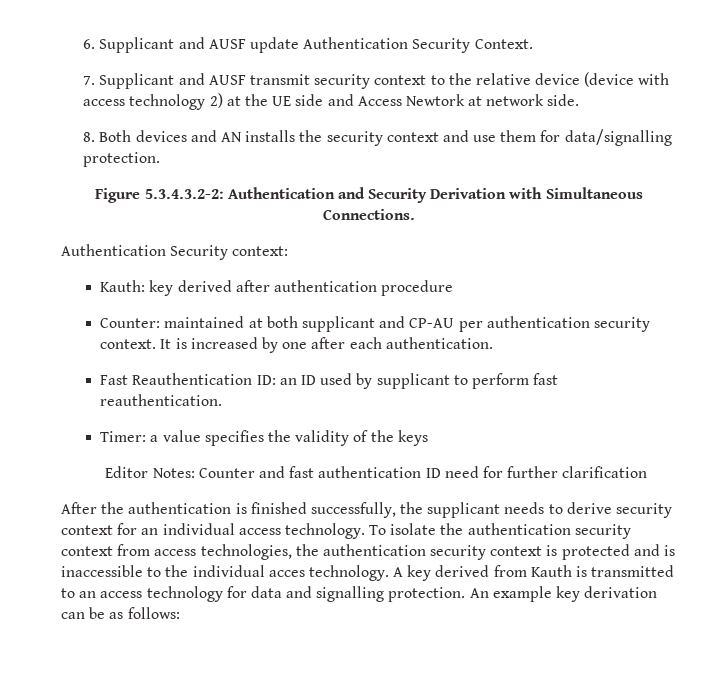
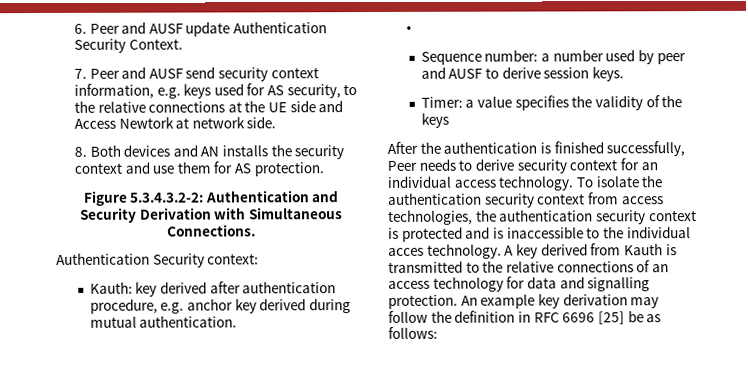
[99,37,175,53] Supplicant -> [89,23,120,34] Peer
[99,72,670,89] [83,93,223,110] Supplicant and AUSF transmit security context to the relative device (device with access technology 2) -> [89,66,319,82] [73,83,358,99] [73,100,226,113] Peer and AUSF send security context information, e.g. keys used for AS security, to the relative connections
[564,129,672,146] data/signalling -> [234,163,252,174] AS
[381,280,454,296] [100,316,650,332] [100,337,493,353] [100,373,559,389] [100,394,223,406] procedure // Counter: maintained at both supplicant and CP-AU per authentication security context. It is increased by one after each authentication. // Fast Reauthentication ID: an ID used by supplicant to perform fast reauthentication. -> [89,298,351,314] [89,315,238,328] [405,25,412,32] [420,49,686,65] [420,66,624,82] procedure, e.g. anchor key derived during mutual authentication. // • // Sequence number: a number used by peer and AUSF to derive session keys.
[105,466,648,478] // Editor Notes: Counter and fast authentication ID need for further clarification -> (449, 120) none
[400,502,501,518] the supplicant -> [387,160,417,171] Peer
(75, 593) none -> [482,260,651,273] the relative connections of
[61,612,85,619] can -> [630,297,660,309] [388,310,625,325] may follow the definition in RFC 6696 [25]

